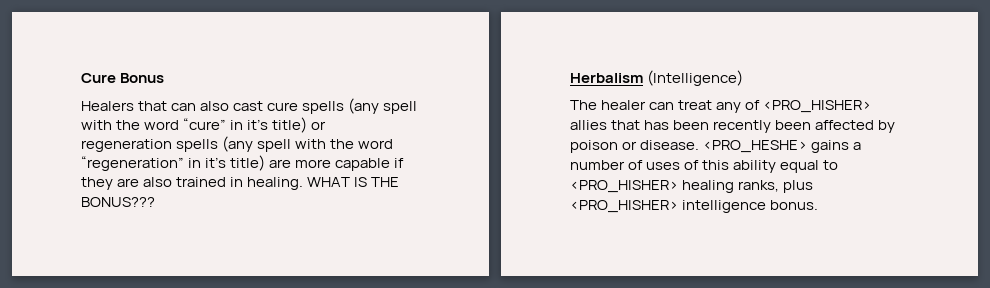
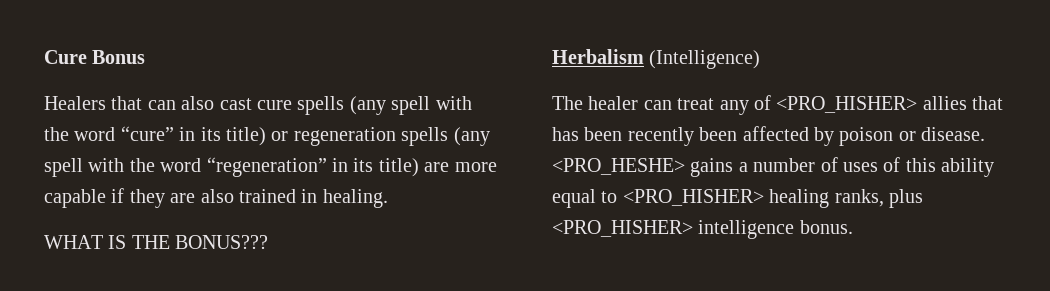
[247,119,269,130] it’s -> [200,127,221,141] its
[205,157,227,168] it’s -> [353,158,374,172] its
(304, 183) none -> (388, 198) //

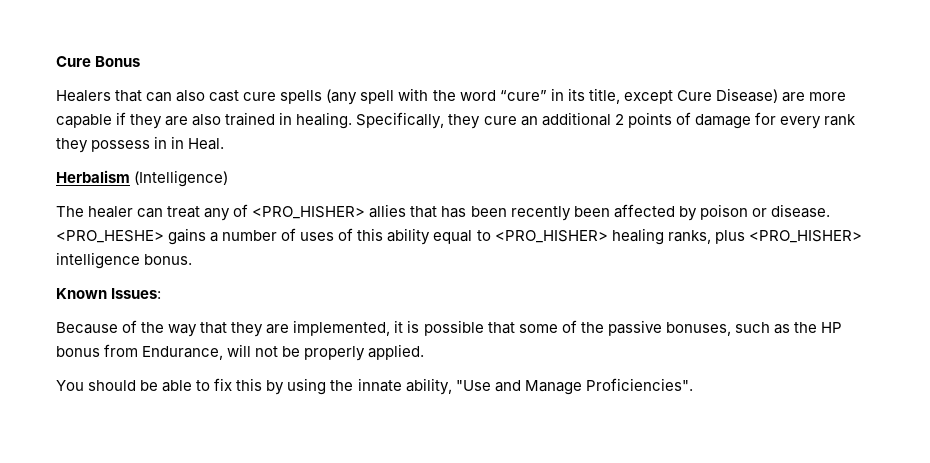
[226,127,490,146] [44,157,419,177] title) or regeneration spells (any spell with the word “regeneration” in its title) -> [588,88,778,104] title, except Cure Disease)
[44,235,269,249] // WHAT IS THE BONUS??? -> [356,112,856,129] [56,136,225,153] Specifically, they cure an additional 2 points of damage for every rank they possess in in Heal.
(853, 227) none -> [56,288,162,299] [56,320,842,337] [56,344,425,361] [56,378,693,395] // Known Issues: // Because of the way that they are implemented, it is possible that some of the passive bonuses, such as the HP bonus from Endurance, will not be properly applied. // You should be able to fix this by using the innate ability, "Use and Manage Proficiencies".

